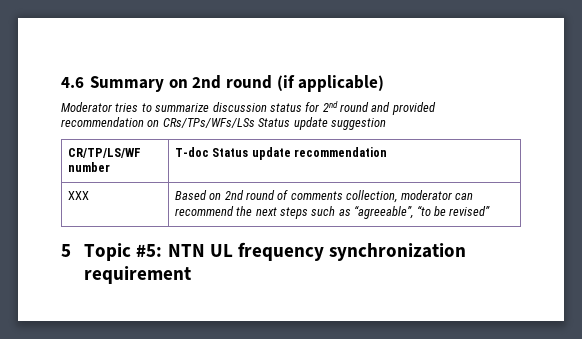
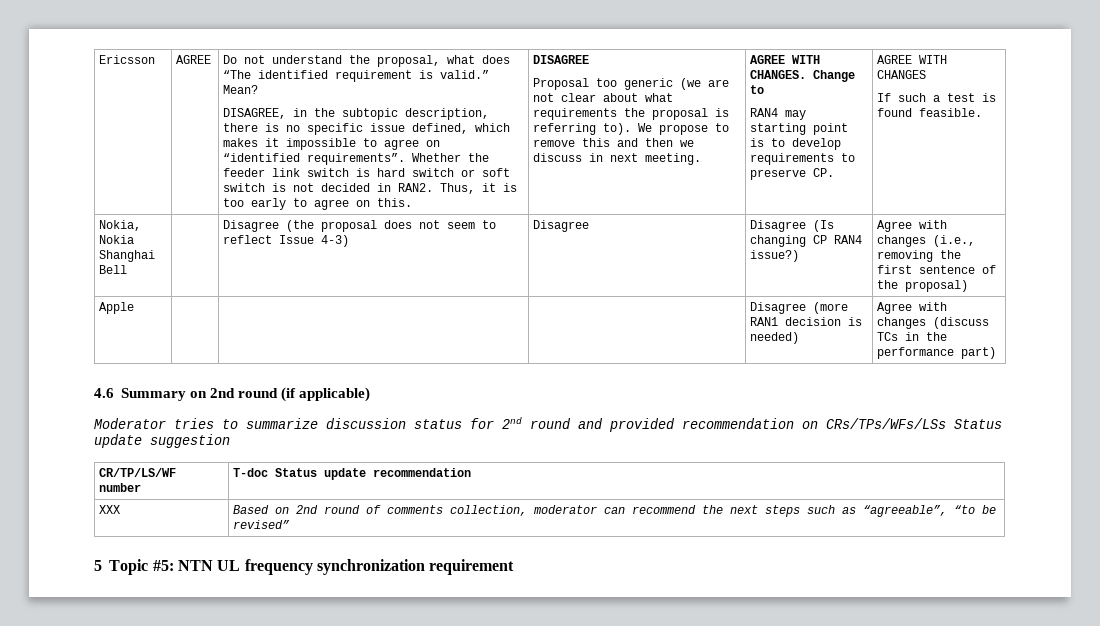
(61, 82) none -> [99,55,156,64] [176,55,212,64] [223,55,511,67] [223,70,490,82] [223,85,259,94] [223,108,490,120] [223,123,511,135] [223,138,441,150] [223,153,490,165] [223,168,511,177] [223,183,518,194] [223,198,413,210] [533,55,590,64] [533,78,730,90] [533,93,674,102] [533,108,730,120] [533,123,730,135] [533,138,695,147] [533,153,702,165] [750,55,821,64] [750,70,856,82] [750,85,765,94] [750,108,807,120] [750,123,849,135] [750,138,842,150] [750,153,856,165] [750,168,835,180] [877,55,948,64] [877,70,927,79] [877,93,997,102] [877,108,983,117] [99,220,142,231] [99,235,135,244] [99,250,156,262] [99,265,128,274] [223,220,497,232] [223,235,350,247] [533,220,590,232] [750,220,835,232] [750,235,863,247] [750,250,800,262] [877,220,948,232] [877,235,976,247] [877,250,962,262] [877,265,997,274] [877,280,969,292] [99,302,135,314] [750,302,849,314] [750,317,863,326] [750,332,800,344] [877,302,948,314] [877,317,990,329] [877,332,948,341] [877,347,997,359] Ericsson | AGREE | Do not understand the proposal, what does “The identified requirement is valid.” Mean? // DISAGREE, in the subtopic description, there is no specific issue defined, which makes it impossible to agree on “identified requirements”. Whether the feeder link switch is hard switch or soft switch is not decided in RAN2. Thus, it is too early to agree on this. | DISAGREE // Proposal too generic (we are not clear about what requirements the proposal is referring to). We propose to remove this and then we discuss in next meeting. | AGREE WITH CHANGES. Change to // RAN4 may starting point is to develop requirements to preserve CP. | AGREE WITH CHANGES // If such a test is found feasible. // Nokia, Nokia Shanghai Bell | | Disagree (the proposal does not seem to reflect Issue 4-3) | Disagree | Disagree (Is changing CP RAN4 issue?) | Agree with changes (i.e., removing the first sentence of the proposal) // Apple | | | | Disagree (more RAN1 decision is needed) | Agree with changes (discuss TCs in the performance part) //

